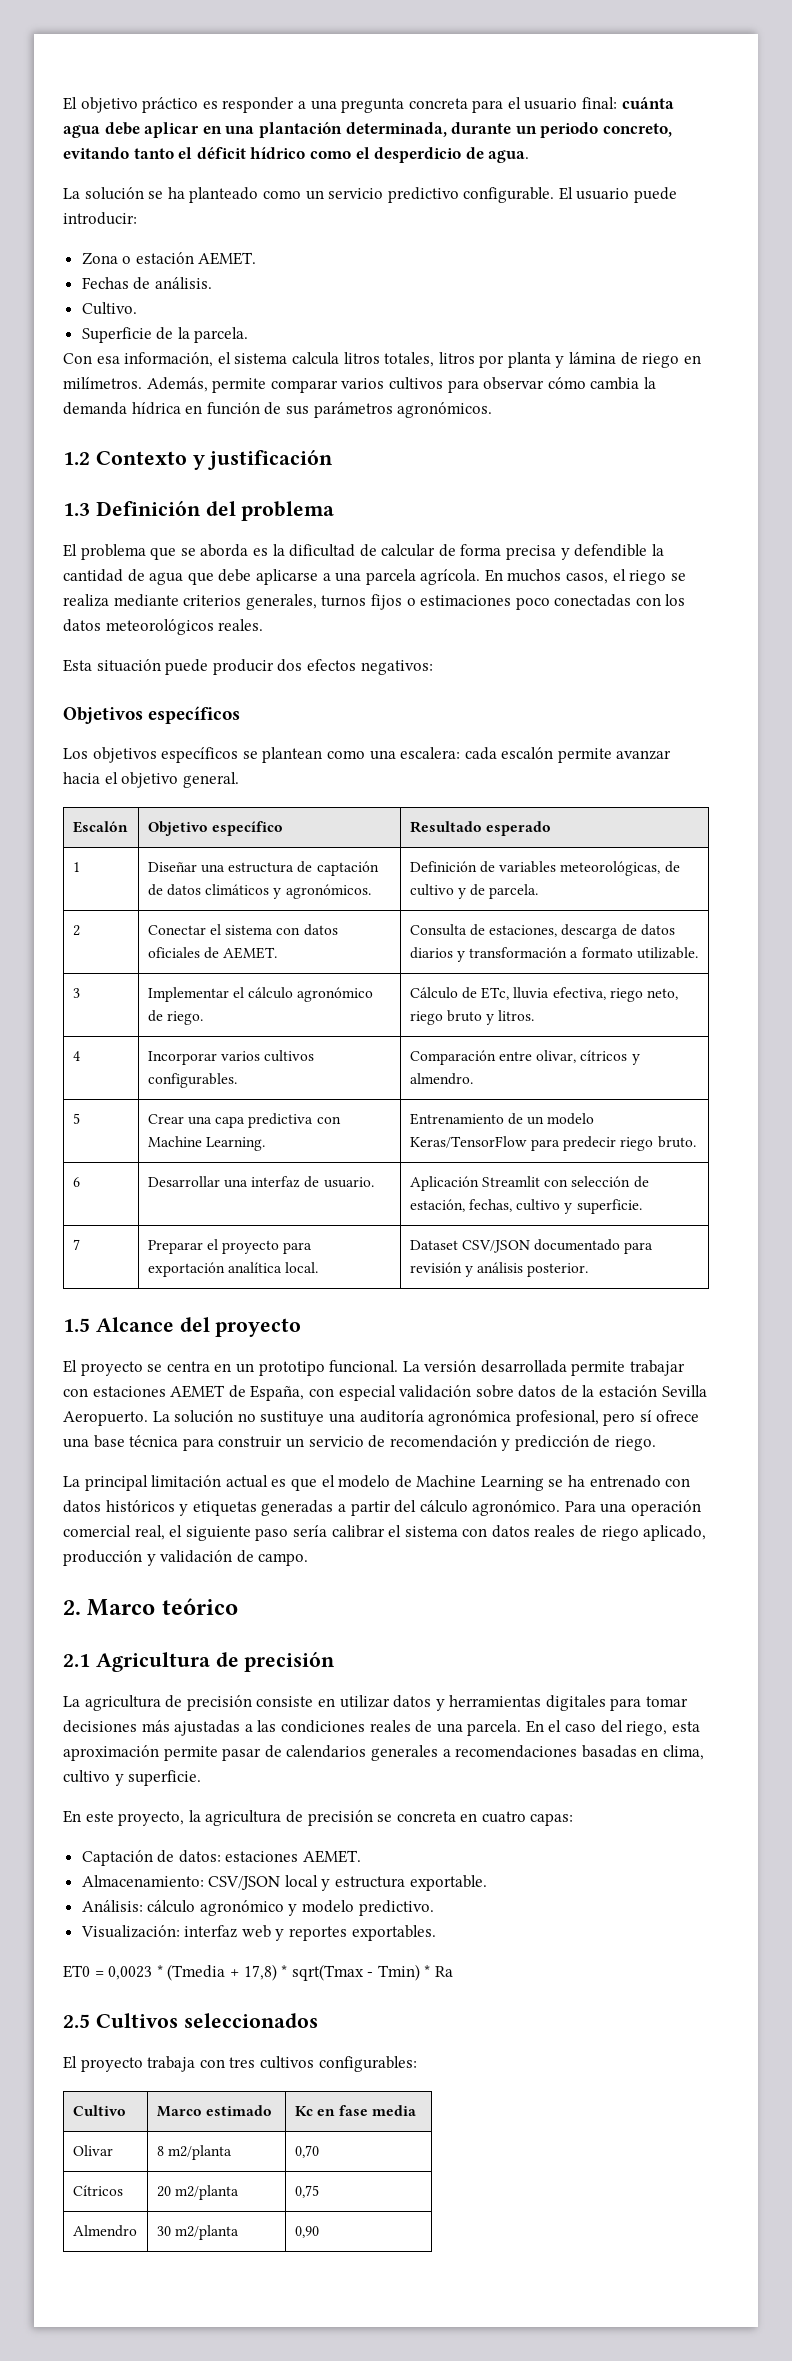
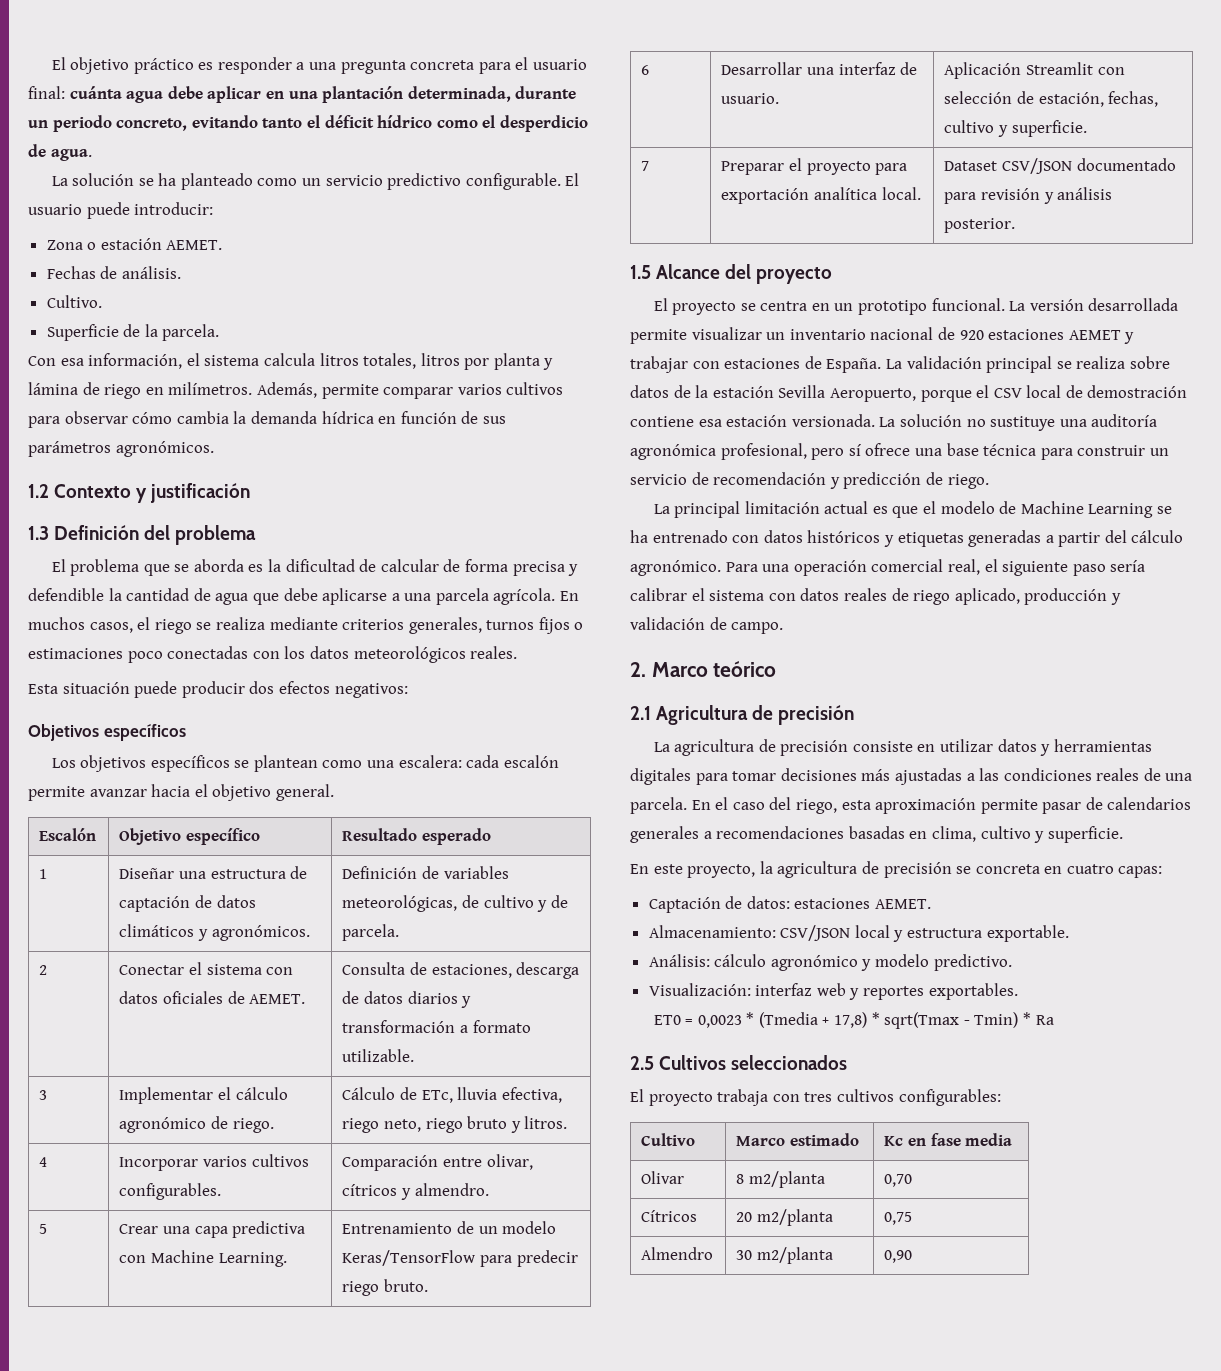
[630,1360,686,1376] [63,1385,472,1401] trabajar con estaciones AEMET de España, con especial validación -> [691,327,1135,344] [630,356,1126,373] visualizar un inventario nacional de 920 estaciones AEMET y trabajar con estaciones de España. La validación principal se realiza
[63,1411,148,1426] Aeropuerto. -> [829,385,1188,402] [630,414,875,427] Aeropuerto, porque el CSV local de demostración contiene esa estación versionada.

